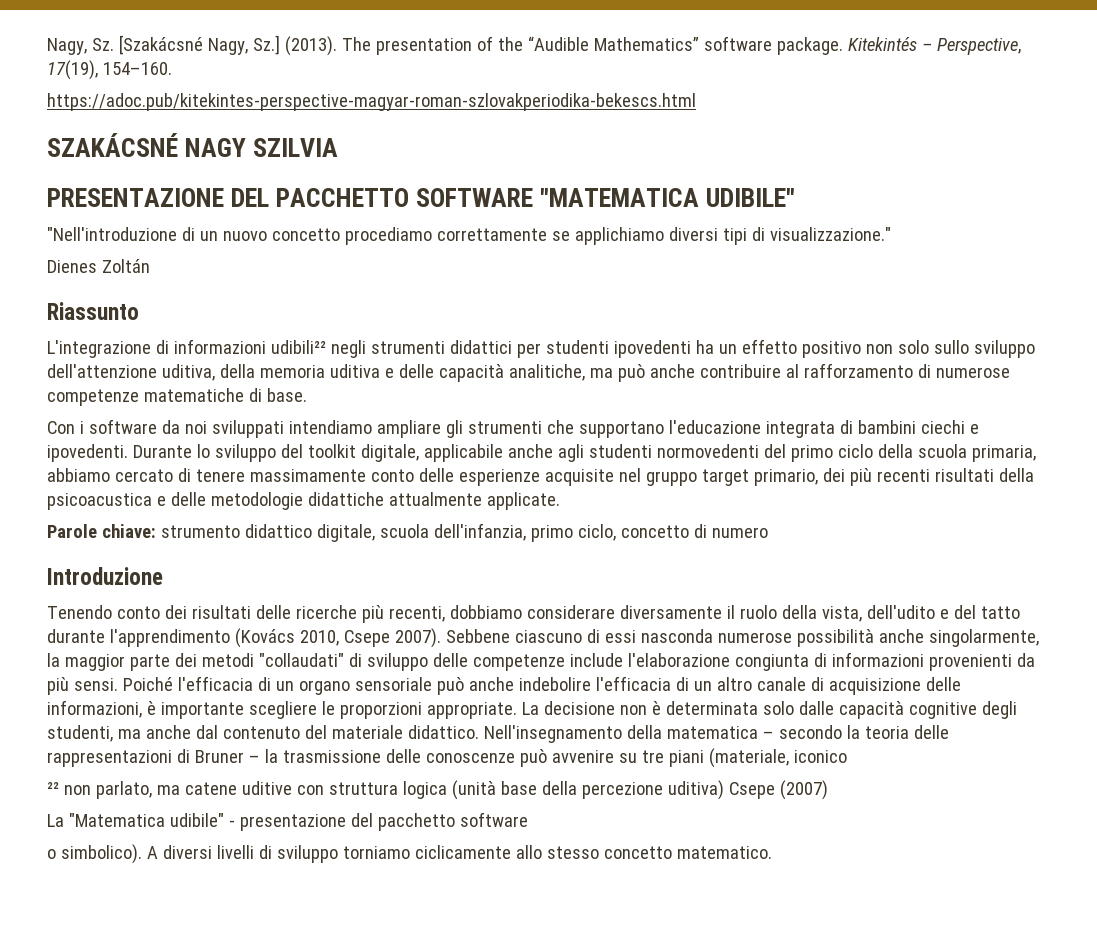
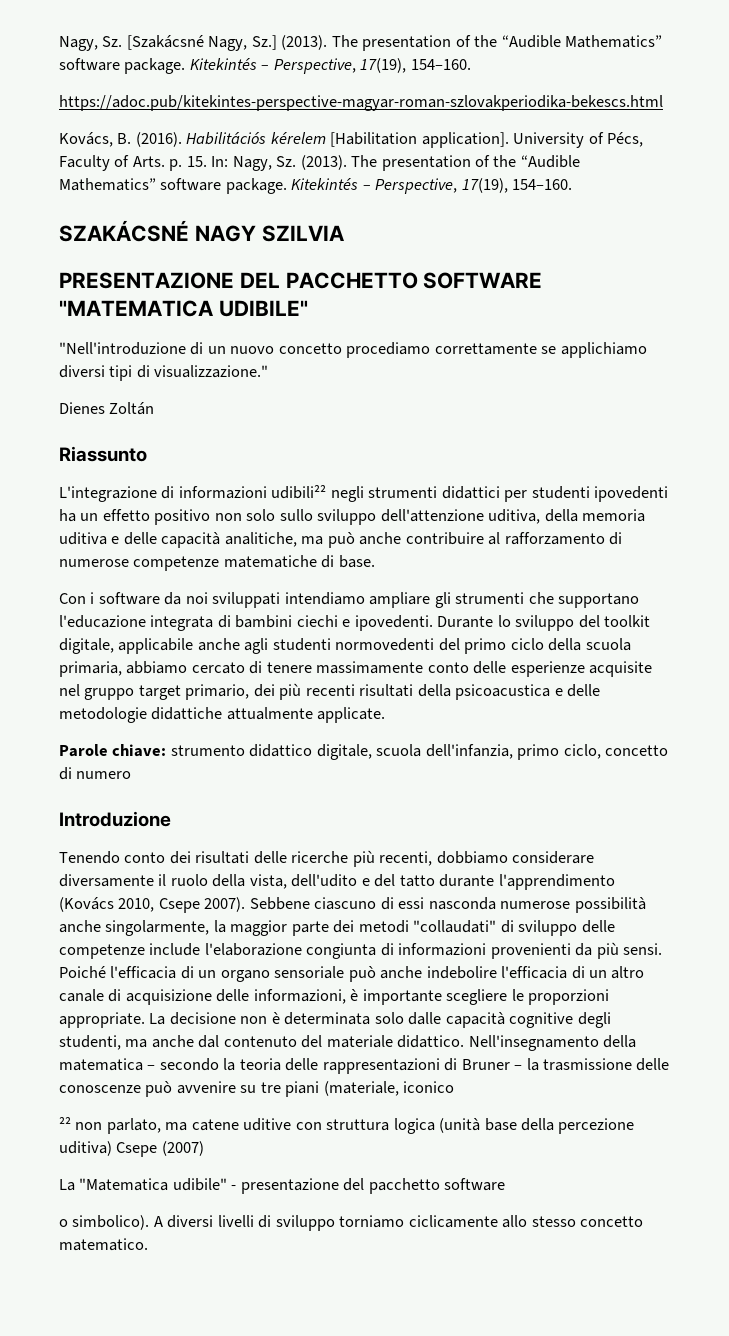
(696, 102) none -> [59,132,644,148] [59,155,580,171] [59,178,573,194] // Kovács, B. (2016). Habilitációs kérelem [Habilitation application]. University of Pécs, Faculty of Arts. p. 15. In: Nagy, Sz. (2013). The presentation of the “Audible Mathematics” software package. Kitekintés – Perspective, 17(19), 154–160.

